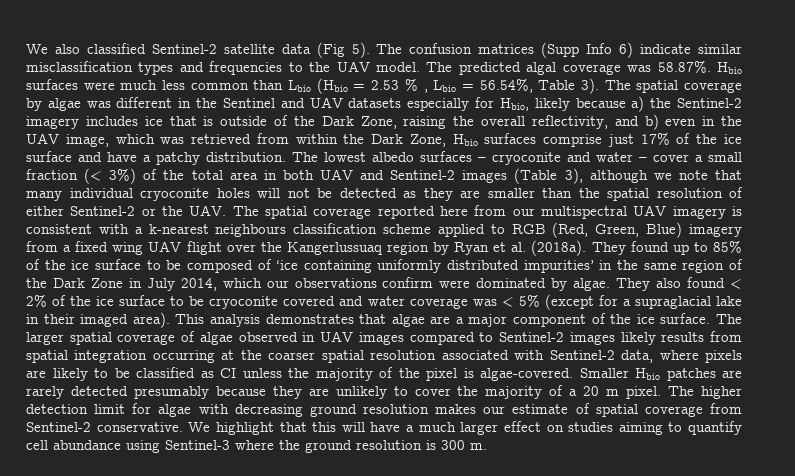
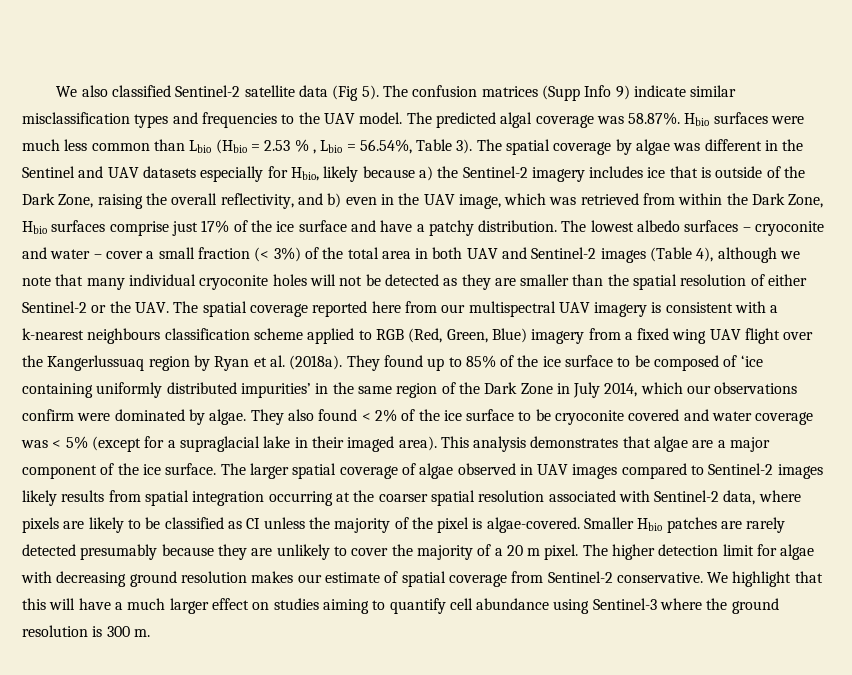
[619,42,634,58] 6) -> [615,85,630,100] 9)
[564,168,583,184] 3), -> [696,247,714,262] 4),

